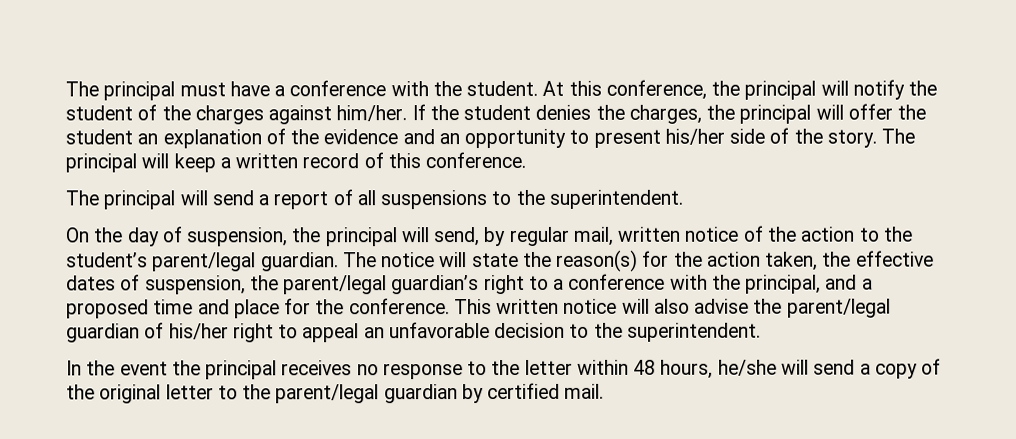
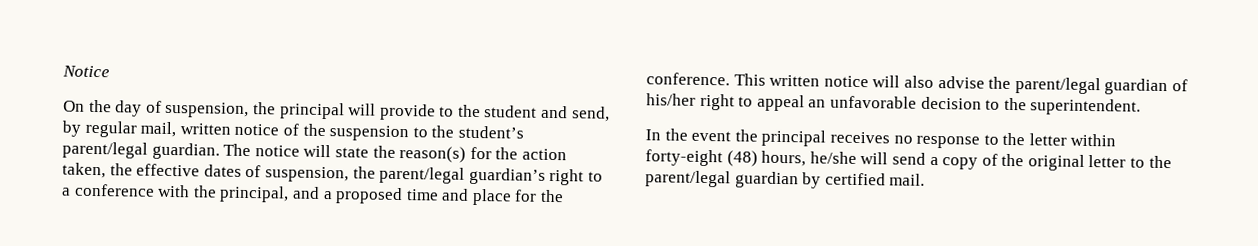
[65,79,938,101] [65,103,927,125] [65,127,916,149] [65,151,527,173] [65,189,683,210] The principal must have a conference with the student. At this conference, the principal will notify the student of the charges against him/her. If the student denies the charges, the principal will offer the student an explanation of the evidence and an opportunity to present his/her side of the story. The principal will keep a written record of this conference. // The principal will send a report of all suspensions to the superintendent. -> [62,65,110,78] Notice
(430, 235) none -> [379,103,569,121] provide to the student and
[801,226,856,242] action -> [329,125,410,142] suspension
[633,359,657,375] 48 -> [645,149,758,167] forty-eight (48)

